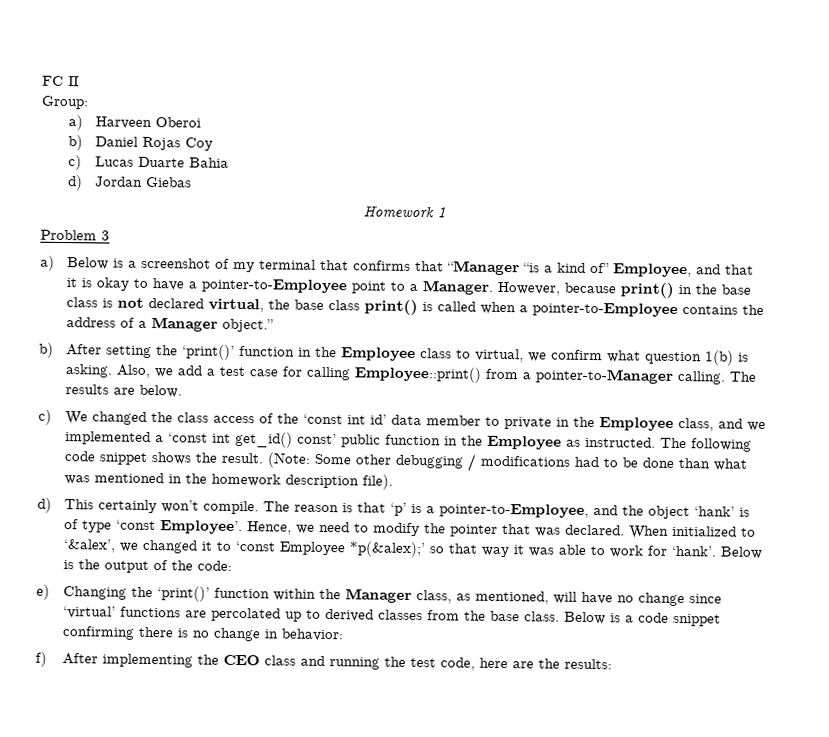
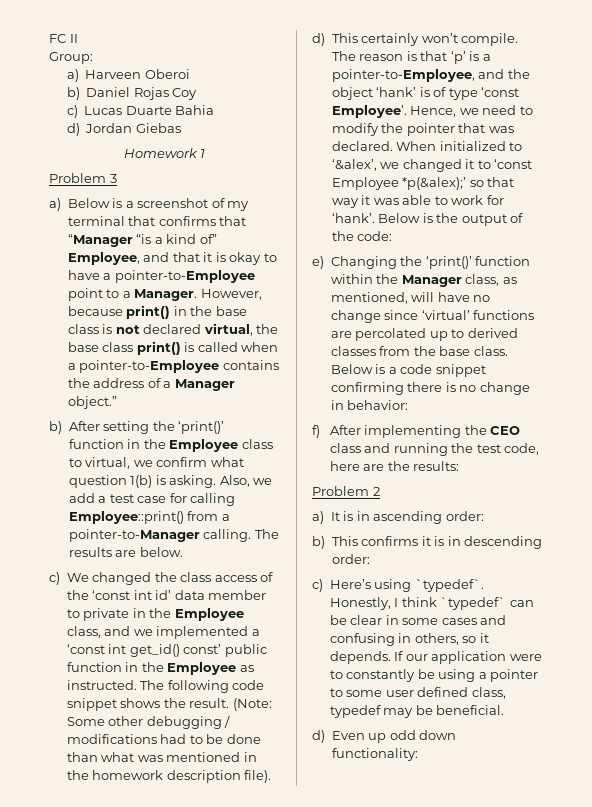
(612, 664) none -> [312,486,380,496] [312,511,484,524] [312,536,543,549] [331,554,370,564] [312,579,484,592] [329,597,534,610] [329,615,507,625] [329,633,489,646] [329,651,542,664] [329,669,539,682] [329,687,506,699] [329,705,505,718] [312,730,457,743] [331,748,418,761] // Problem 2 // a) It is in ascending order: // b) This confirms it is in descending order: // c) Here’s using `typedef`. Honestly, I think `typedef` can be clear in some cases and confusing in others, so it depends. If our application were to constantly be using a pointer to some user defined class, typedef may be beneficial. // d) Even up odd down functionality:

